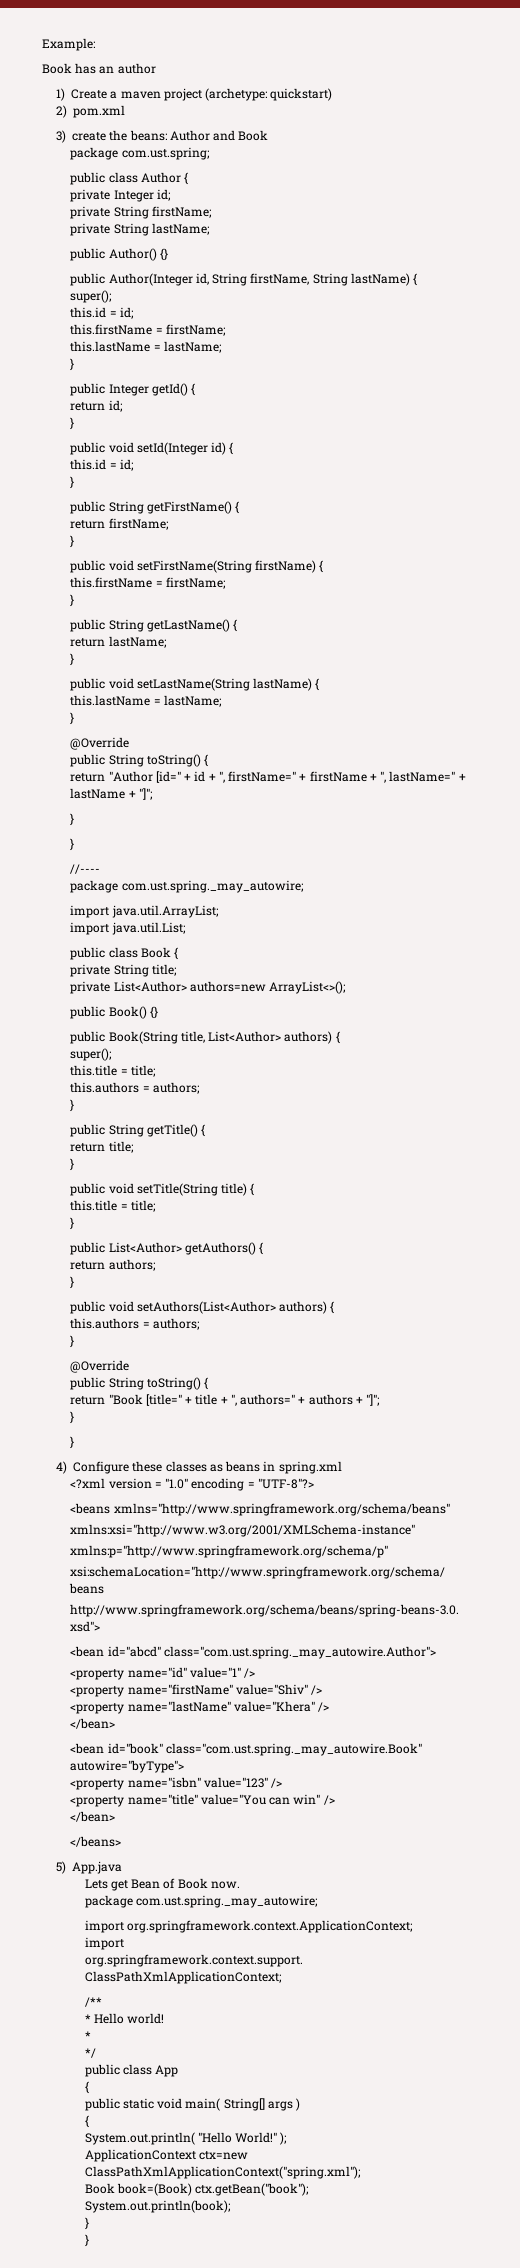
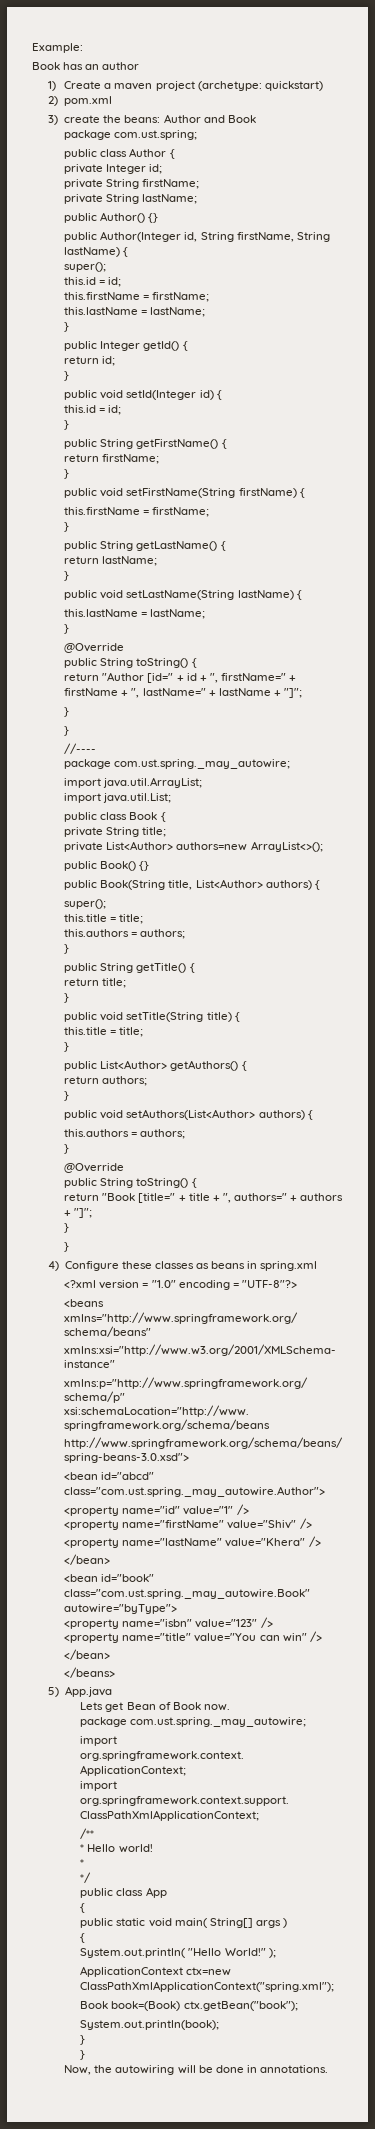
(89, 2240) none -> [64,2065,328,2075] // Now, the autowiring will be done in annotations.

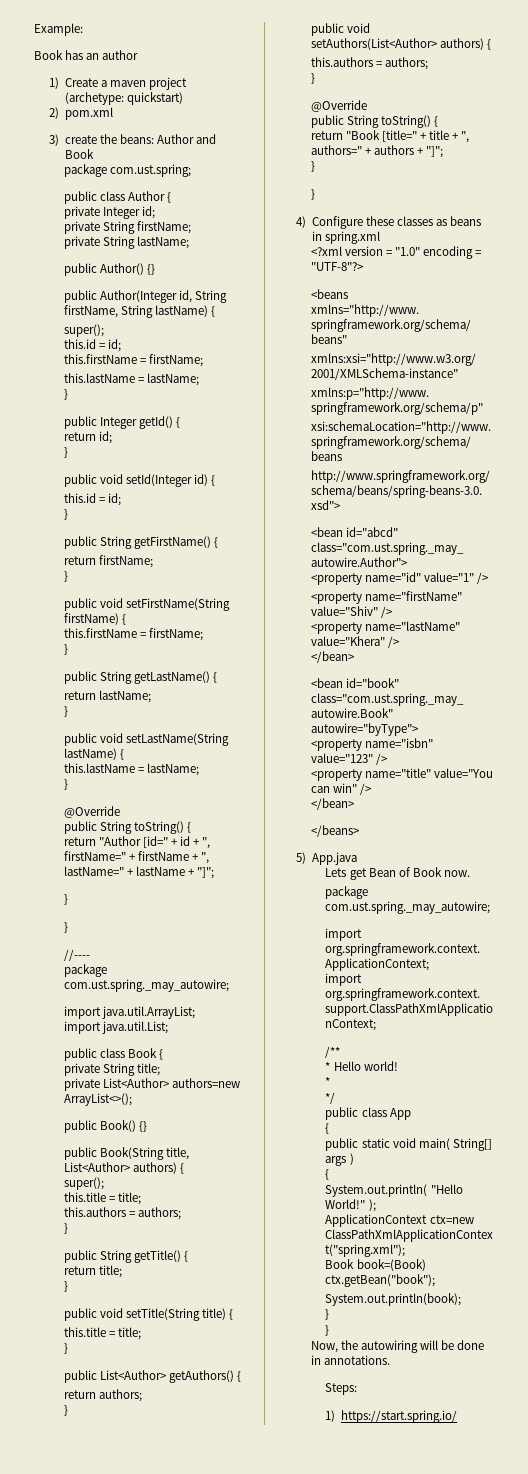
(328, 2069) none -> [325,1383,358,1395] [325,1410,458,1423] // Steps: // 1) https://start.spring.io/

